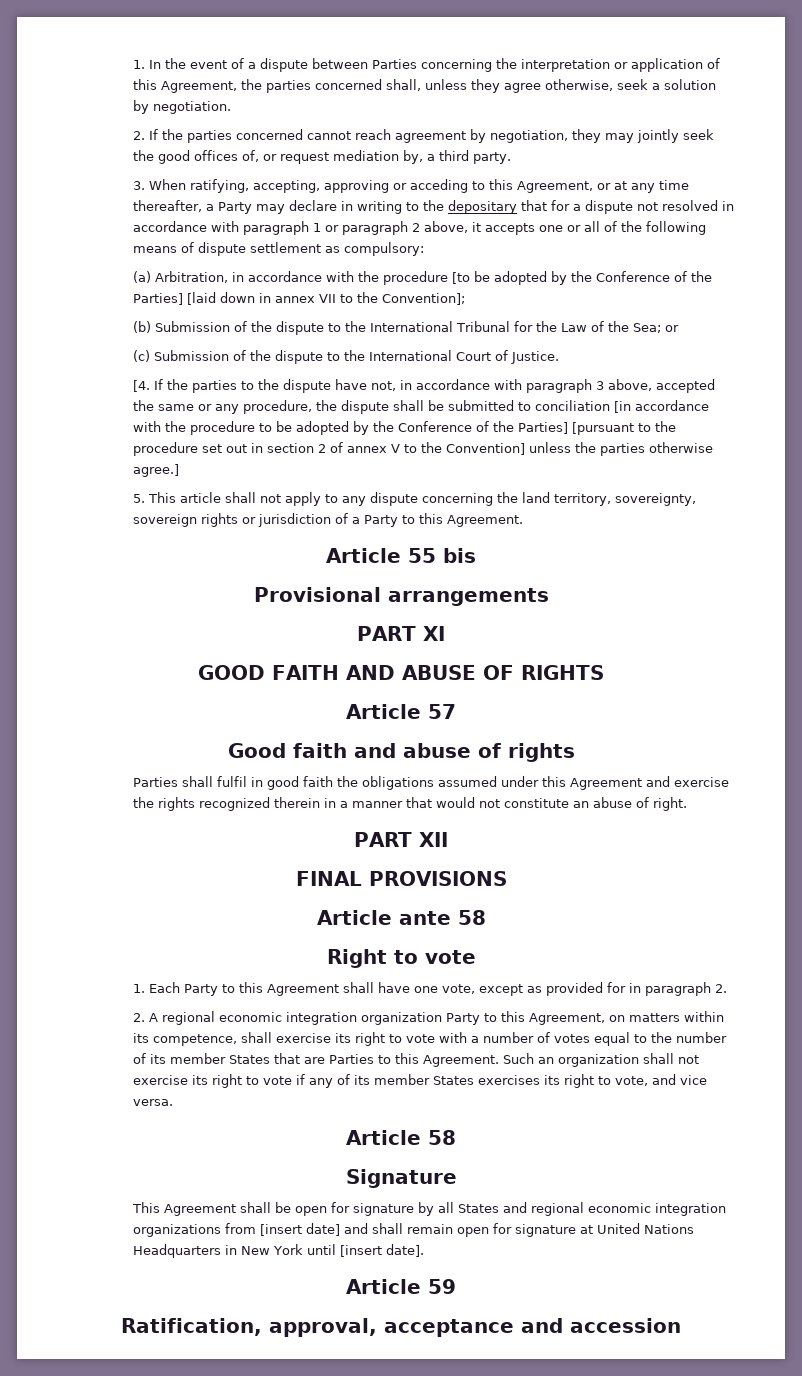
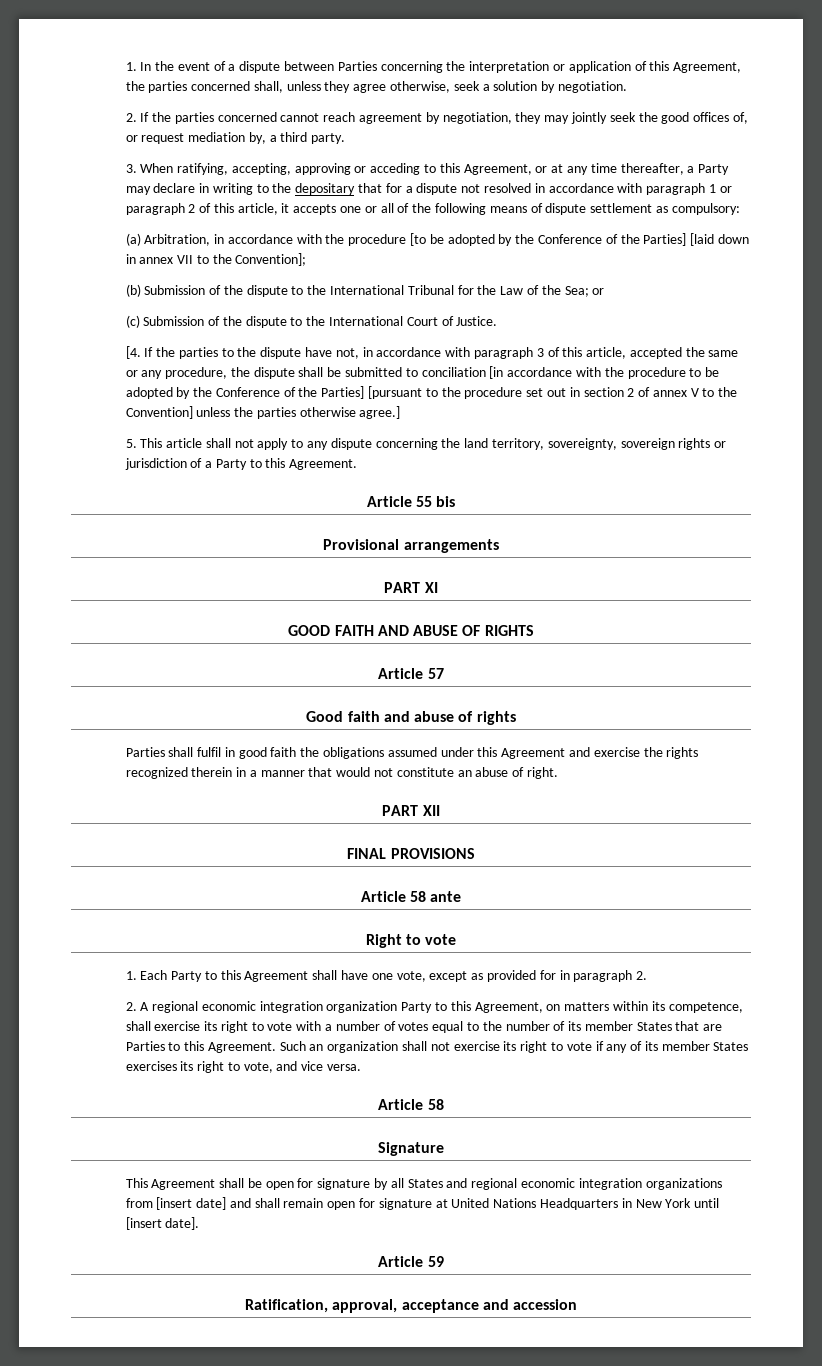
[424,221,469,233] above, -> [199,203,278,215] of this article,
[608,379,653,391] above, -> [547,347,627,359] of this article,
(392, 917) none -> [410,891,426,902] 58
[457,910,486,925] 58 -> (462, 896) none

